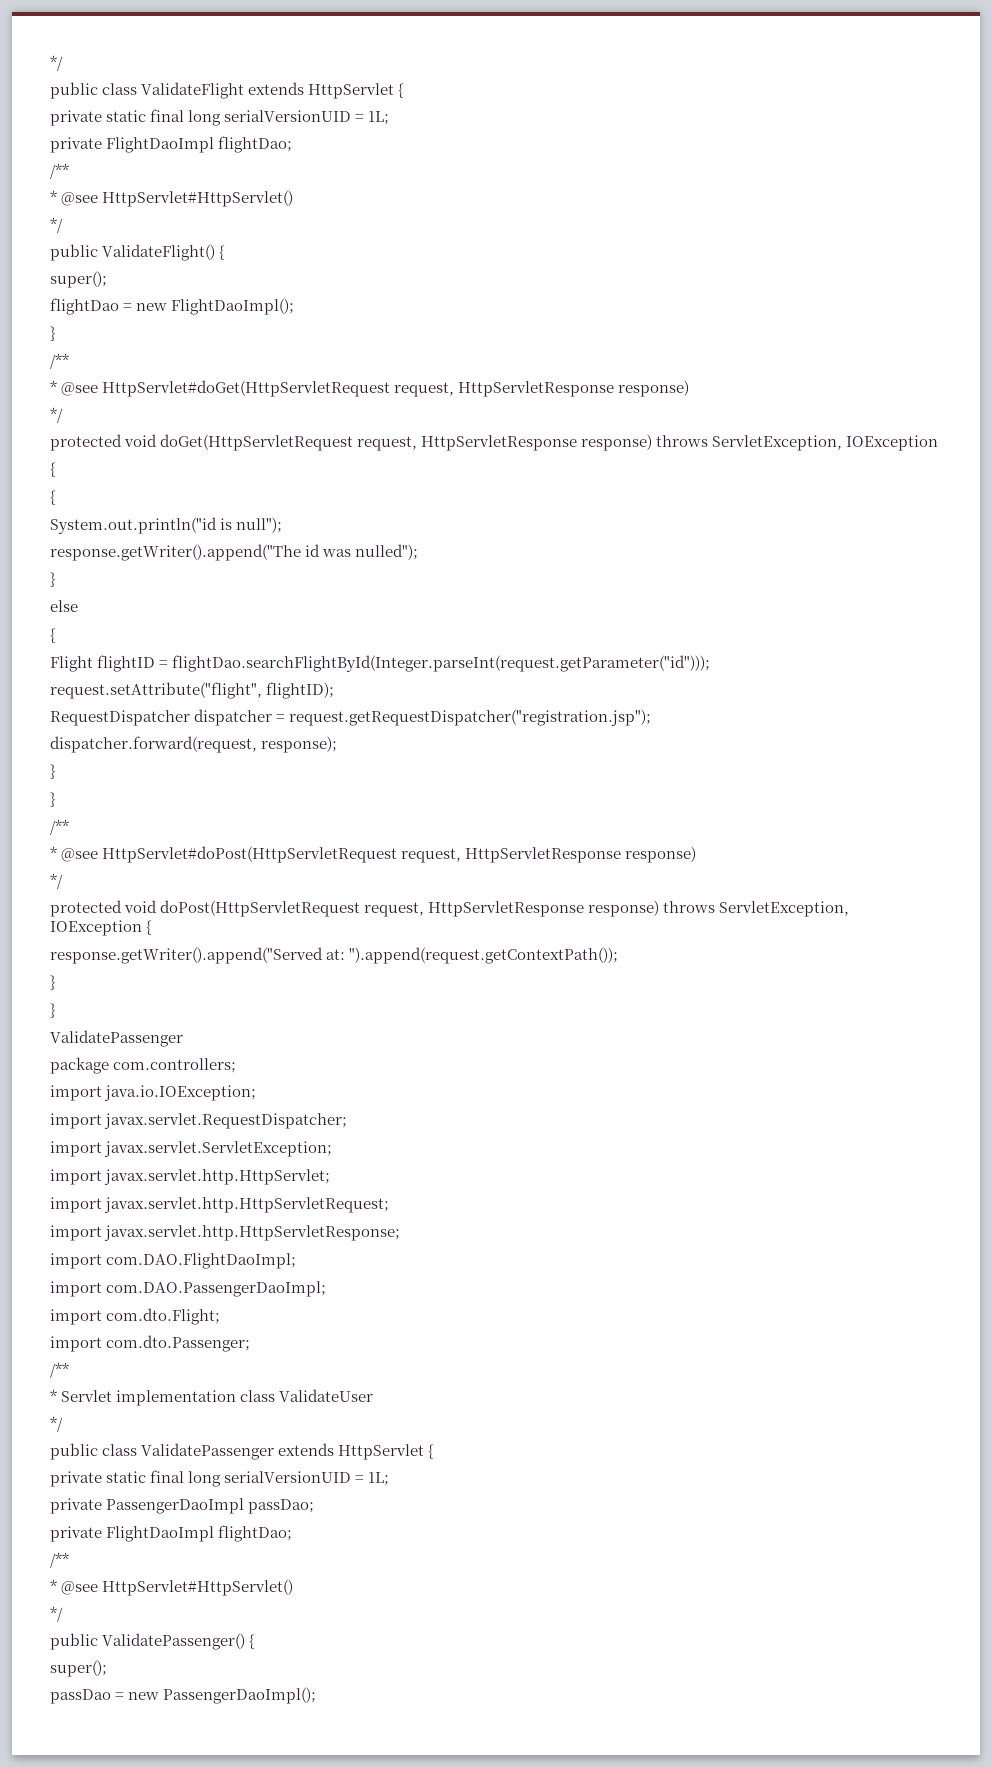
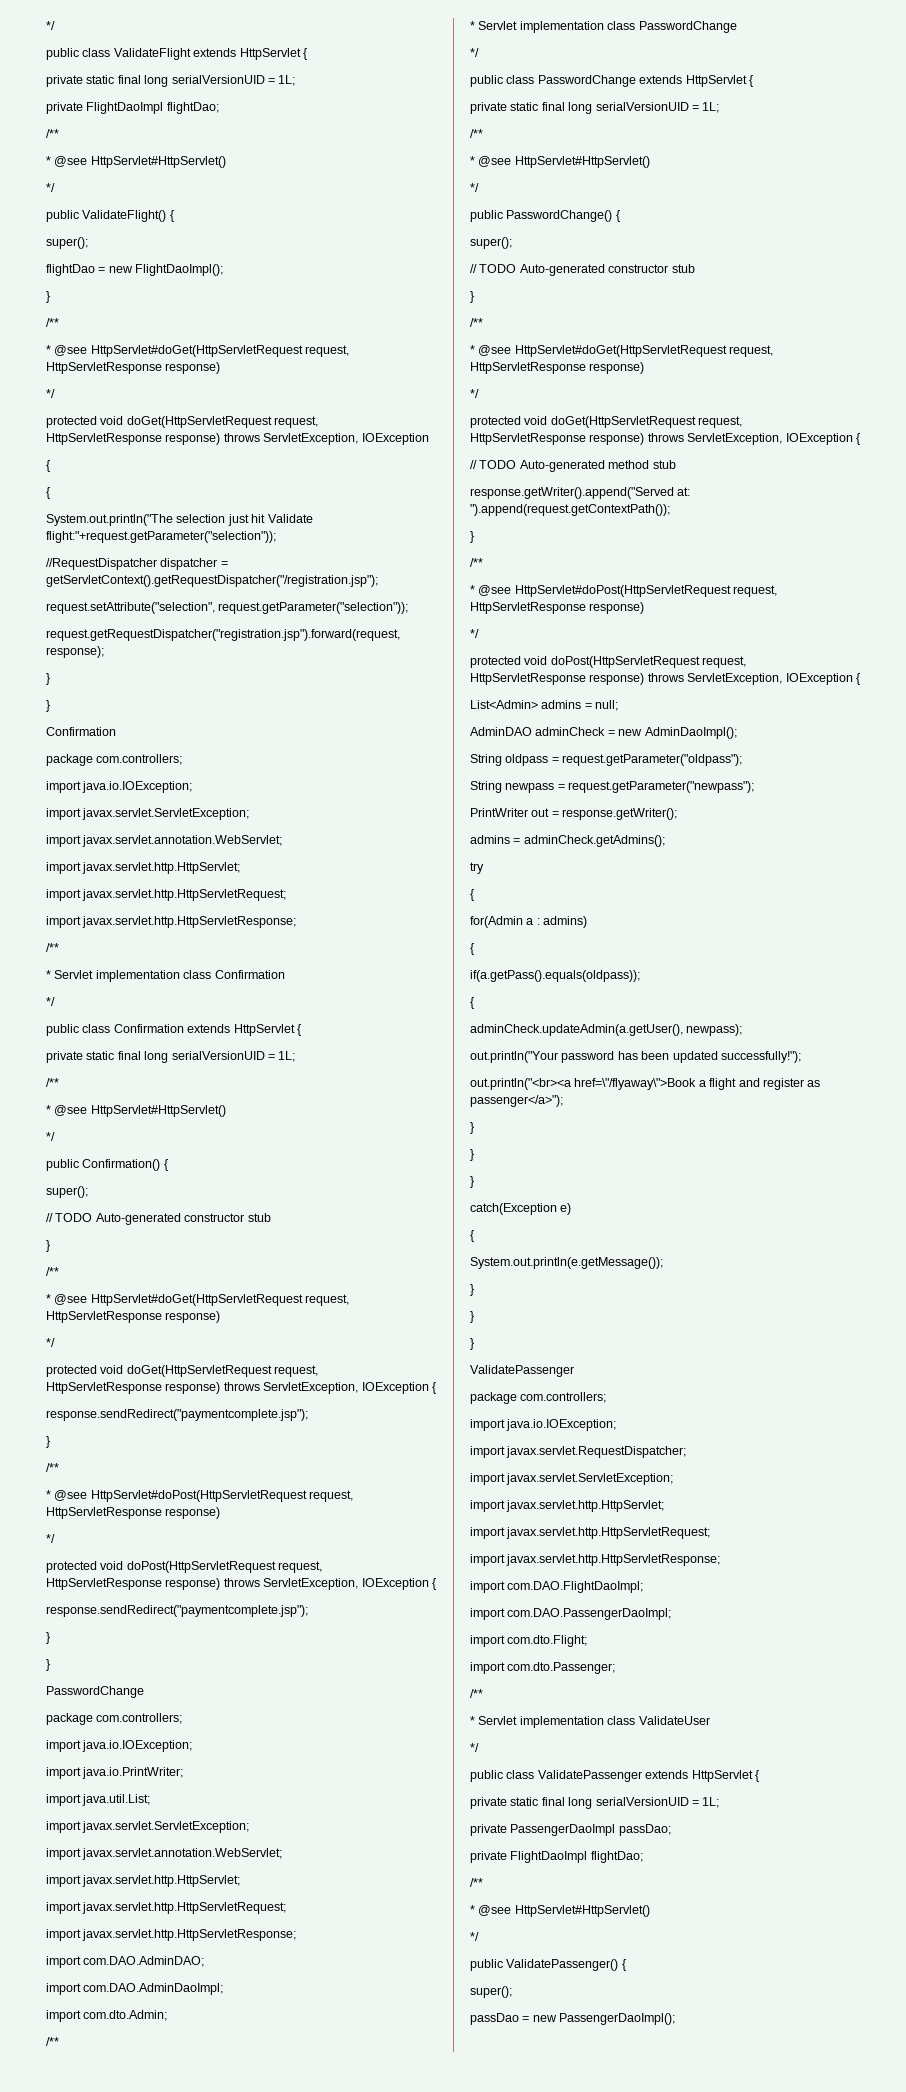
[50,517,283,534] [50,544,419,561] [50,572,56,587] [50,600,78,612] [50,628,56,643] [50,655,711,672] [50,682,335,699] [50,709,652,726] [50,736,338,753] [50,764,56,779] System.out.println("id is null"); // response.getWriter().append("The id was nulled"); // } // else // { // Flight flightID = flightDao.searchFlightById(Integer.parseInt(request.getParameter("id"))); // request.setAttribute("flight", flightID); // RequestDispatcher dispatcher = request.getRequestDispatcher("registration.jsp"); // dispatcher.forward(request, response); // } -> [46,514,313,526] [46,531,276,543] [46,558,228,570] [46,575,378,587] [46,602,409,614] [46,629,400,641] [46,646,104,658] [46,673,50,685] [46,700,50,712] [46,727,116,736] [46,754,183,766] [46,781,193,793] [46,808,250,820] [46,835,283,847] [46,862,241,874] [46,889,287,901] [46,916,297,928] [46,943,59,952] [46,970,285,982] [46,997,55,1006] [46,1024,301,1036] [46,1051,296,1063] [46,1078,59,1087] [46,1105,226,1117] [46,1132,55,1141] [46,1159,168,1171] [46,1186,88,1198] [46,1213,271,1225] [46,1240,50,1252] [46,1267,59,1276] [46,1294,350,1306] [46,1311,221,1323] [46,1338,55,1347] [46,1365,319,1377] [46,1382,436,1394] [46,1409,308,1421] System.out.println("The selection just hit Validate flight:"+request.getParameter("selection")); // //RequestDispatcher dispatcher = getServletContext().getRequestDispatcher("/registration.jsp"); // request.setAttribute("selection", request.getParameter("selection")); // request.getRequestDispatcher("registration.jsp").forward(request, response); // } // } // Confirmation // package com.controllers; // import java.io.IOException; // import javax.servlet.ServletException; // import javax.servlet.annotation.WebServlet; // import javax.servlet.http.HttpServlet; // import javax.servlet.http.HttpServletRequest; // import javax.servlet.http.HttpServletResponse; // /** // * Servlet implementation class Confirmation // */ // public class Confirmation extends HttpServlet { // private static final long serialVersionUID = 1L; // /** // * @see HttpServlet#HttpServlet() // */ // public Confirmation() { // super(); // // TODO Auto-generated constructor stub // } // /** // * @see HttpServlet#doGet(HttpServletRequest request, HttpServletResponse response) // */ // protected void doGet(HttpServletRequest request, HttpServletResponse response) throws ServletException, IOException { // response.sendRedirect("paymentcomplete.jsp");
[50,947,619,964] response.getWriter().append("Served at: ").append(request.getContextPath()); -> [46,1605,308,1617] [46,1632,50,1644] [46,1659,50,1671] [46,1686,144,1698] [46,1713,183,1725] [46,1740,193,1752] [46,1767,184,1779] [46,1794,151,1806] [46,1821,250,1833] [46,1848,283,1860] [46,1875,241,1887] [46,1902,287,1914] [46,1929,297,1941] [46,1956,205,1968] [46,1983,224,1995] [46,2010,168,2022] [46,2037,59,2046] [470,21,737,33] [470,48,479,57] [470,75,753,87] [470,102,720,114] [470,129,483,138] [470,156,650,168] [470,183,479,192] [470,210,620,222] [470,237,512,249] [470,264,695,276] [470,291,474,303] [470,318,483,327] [470,345,774,357] [470,362,645,374] [470,389,479,398] [470,416,743,428] [470,433,860,445] [470,460,676,472] [470,487,691,499] [470,504,670,516] [470,531,474,543] [470,558,483,567] [470,585,778,597] [470,602,645,614] [470,629,479,638] [470,656,747,668] [470,673,860,685] [470,700,619,711] [470,727,737,739] [470,754,743,766] [470,781,755,793] [470,808,678,820] [470,835,665,847] [470,862,484,874] [470,889,474,901] [470,916,588,928] [470,943,474,955] [470,970,640,982] [470,997,474,1009] [470,1024,743,1036] [470,1051,801,1063] [470,1078,821,1090] [470,1095,563,1107] [470,1122,474,1134] [470,1149,474,1161] [470,1176,474,1188] [470,1203,572,1215] [470,1230,474,1242] [470,1257,663,1269] [470,1284,474,1296] response.sendRedirect("paymentcomplete.jsp"); // } // } // PasswordChange // package com.controllers; // import java.io.IOException; // import java.io.PrintWriter; // import java.util.List; // import javax.servlet.ServletException; // import javax.servlet.annotation.WebServlet; // import javax.servlet.http.HttpServlet; // import javax.servlet.http.HttpServletRequest; // import javax.servlet.http.HttpServletResponse; // import com.DAO.AdminDAO; // import com.DAO.AdminDaoImpl; // import com.dto.Admin; // /** // * Servlet implementation class PasswordChange // */ // public class PasswordChange extends HttpServlet { // private static final long serialVersionUID = 1L; // /** // * @see HttpServlet#HttpServlet() // */ // public PasswordChange() { // super(); // // TODO Auto-generated constructor stub // } // /** // * @see HttpServlet#doGet(HttpServletRequest request, HttpServletResponse response) // */ // protected void doGet(HttpServletRequest request, HttpServletResponse response) throws ServletException, IOException { // // TODO Auto-generated method stub // response.getWriter().append("Served at: ").append(request.getContextPath()); // } // /** // * @see HttpServlet#doPost(HttpServletRequest request, HttpServletResponse response) // */ // protected void doPost(HttpServletRequest request, HttpServletResponse response) throws ServletException, IOException { // List<Admin> admins = null; // AdminDAO adminCheck = new AdminDaoImpl(); // String oldpass = request.getParameter("oldpass"); // String newpass = request.getParameter("newpass"); // PrintWriter out = response.getWriter(); // admins = adminCheck.getAdmins(); // try // { // for(Admin a : admins) // { // if(a.getPass().equals(oldpass)); // { // adminCheck.updateAdmin(a.getUser(), newpass); // out.println("Your password has been updated successfully!"); // out.println("<br><a href=\"/flyaway\">Book a flight and register as passenger</a>"); // } // } // } // catch(Exception e) // { // System.out.println(e.getMessage()); // }

